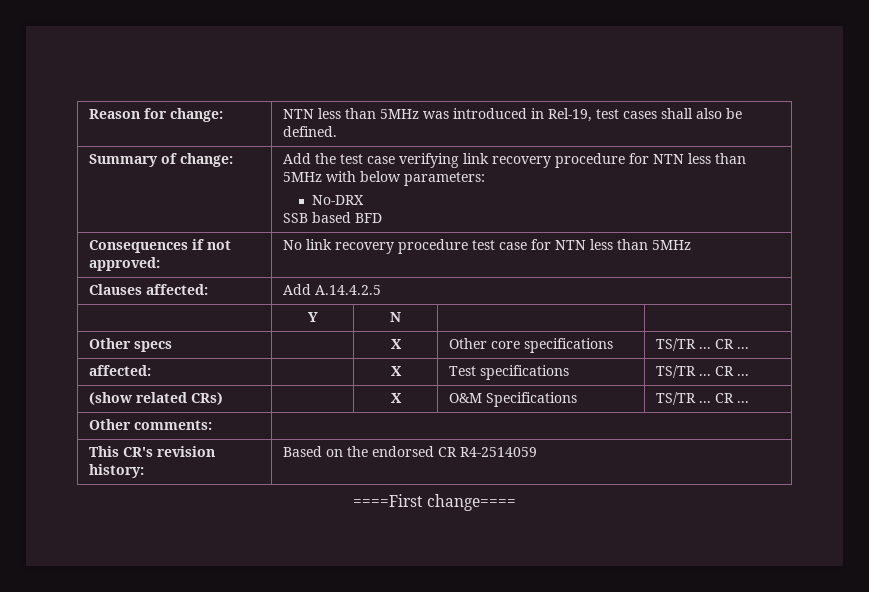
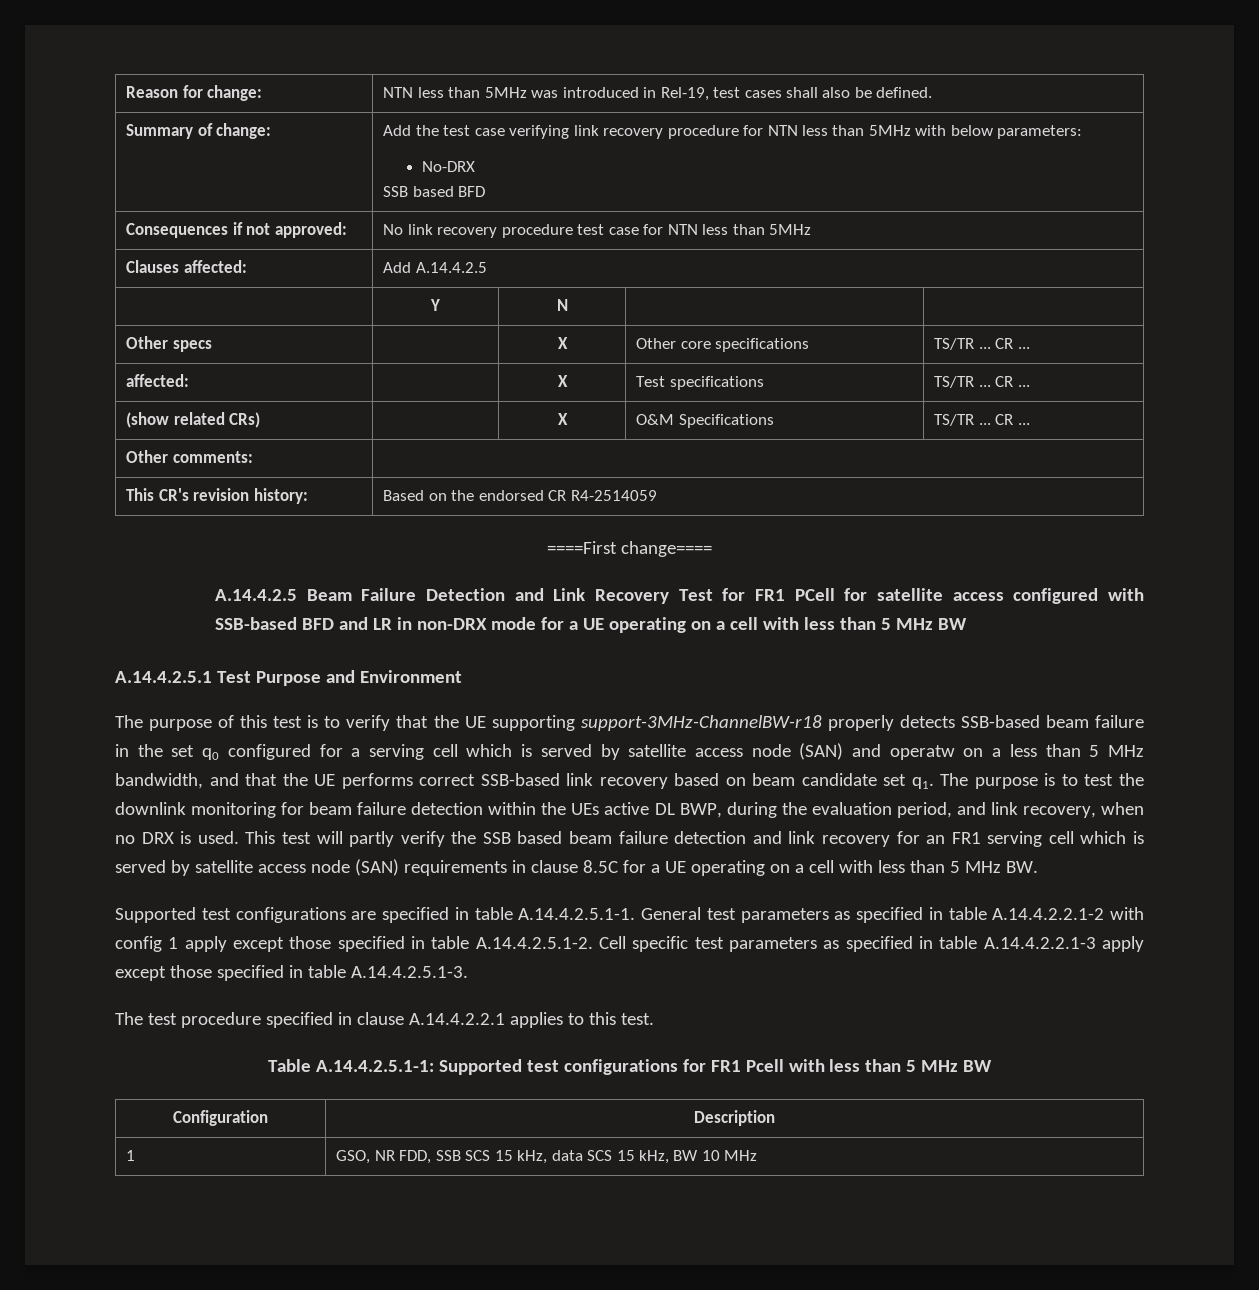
(516, 502) none -> [214,588,1144,604] [214,617,967,633] [115,670,462,686] [115,715,1144,731] [115,743,1145,760] [115,773,1144,789] [115,802,1145,818] [115,831,1145,847] [115,859,1038,876] [115,907,1144,923] [115,936,1145,952] [115,965,468,981] [115,1012,654,1028] [267,1059,993,1075] [173,1110,268,1126] [694,1110,775,1126] [126,1150,136,1161] [336,1150,758,1164] // A.14.4.2.5 Beam Failure Detection and Link Recovery Test for FR1 PCell for satellite access configured with SSB-based BFD and LR in non-DRX mode for a UE operating on a cell with less than 5 MHz BW // A.14.4.2.5.1 Test Purpose and Environment // The purpose of this test is to verify that the UE supporting support-3MHz-ChannelBW-r18 properly detects SSB-based beam failure in the set q0 configured for a serving cell which is served by satellite access node (SAN) and operatw on a less than 5 MHz bandwidth, and that the UE performs correct SSB-based link recovery based on beam candidate set q1. The purpose is to test the downlink monitoring for beam failure detection within the UEs active DL BWP, during the evaluation period, and link recovery, when no DRX is used. This test will partly verify the SSB based beam failure detection and link recovery for an FR1 serving cell which is served by satellite access node (SAN) requirements in clause 8.5C for a UE operating on a cell with less than 5 MHz BW. // Supported test configurations are specified in table A.14.4.2.5.1-1. General test parameters as specified in table A.14.4.2.2.1-2 with config 1 apply except those specified in table A.14.4.2.5.1-2. Cell specific test parameters as specified in table A.14.4.2.2.1-3 apply except those specified in table A.14.4.2.5.1-3. // The test procedure specified in clause A.14.4.2.2.1 applies to this test. // Table A.14.4.2.5.1-1: Supported test configurations for FR1 Pcell with less than 5 MHz BW // Configuration | Description // 1 | GSO, NR FDD, SSB SCS 15 kHz, data SCS 15 kHz, BW 10 MHz

